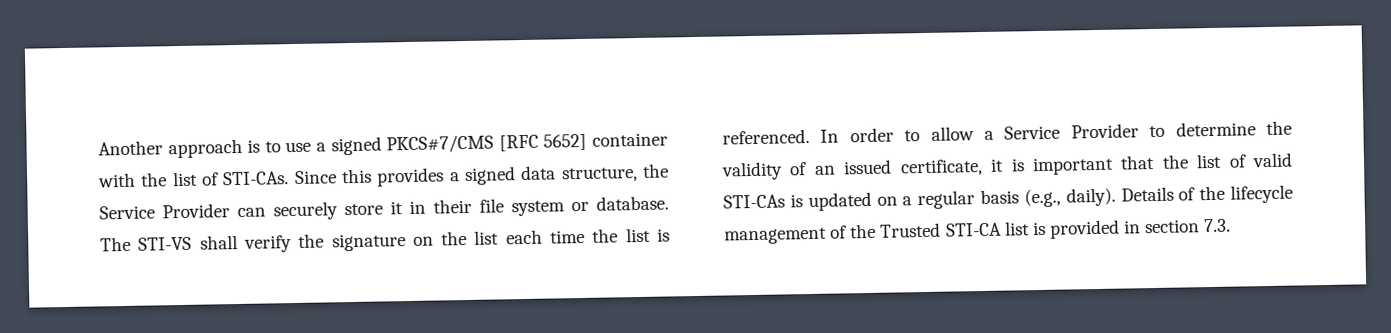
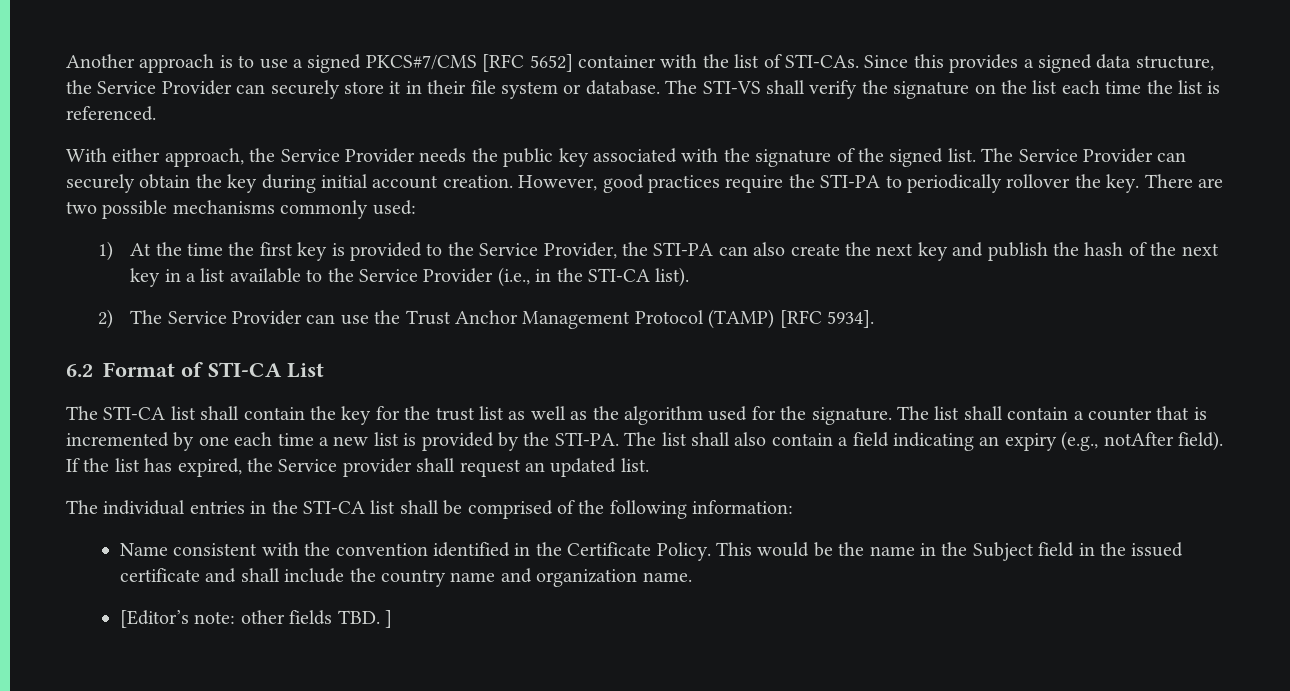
[820,120,1292,143] [721,152,1293,181] [723,184,1293,212] [724,218,1232,245] In order to allow a Service Provider to determine the validity of an issued certificate, it is important that the list of valid STI-CAs is updated on a regular basis (e.g., daily). Details of the lifecycle management of the Trusted STI-CA list is provided in section 7.3. -> [66,148,1187,167] [66,174,1223,193] [66,200,416,219] [98,241,1219,261] [130,267,690,287] [98,309,874,329] [66,362,324,378] [66,406,1207,425] [66,431,1223,451] [66,458,649,477] [66,500,794,519] [120,542,1184,561] [120,568,692,587] [120,610,393,628] // With either approach, the Service Provider needs the public key associated with the signature of the signed list. The Service Provider can securely obtain the key during initial account creation. However, good practices require the STI-PA to periodically rollover the key. There are two possible mechanisms commonly used: // 1) At the time the first key is provided to the Service Provider, the STI-PA can also create the next key and publish the hash of the next key in a list available to the Service Provider (i.e., in the STI-CA list). // 2) The Service Provider can use the Trust Anchor Management Protocol (TAMP) [RFC 5934]. // 6.2 Format of STI-CA List // The STI-CA list shall contain the key for the trust list as well as the algorithm used for the signature. The list shall contain a counter that is incremented by one each time a new list is provided by the STI-PA. The list shall also contain a field indicating an expiry (e.g., notAfter field). If the list has expired, the Service provider shall request an updated list. // The individual entries in the STI-CA list shall be comprised of the following information: // Name consistent with the convention identified in the Certificate Policy. This would be the name in the Subject field in the issued certificate and shall include the country name and organization name. // [Editor’s note: other fields TBD. ]

